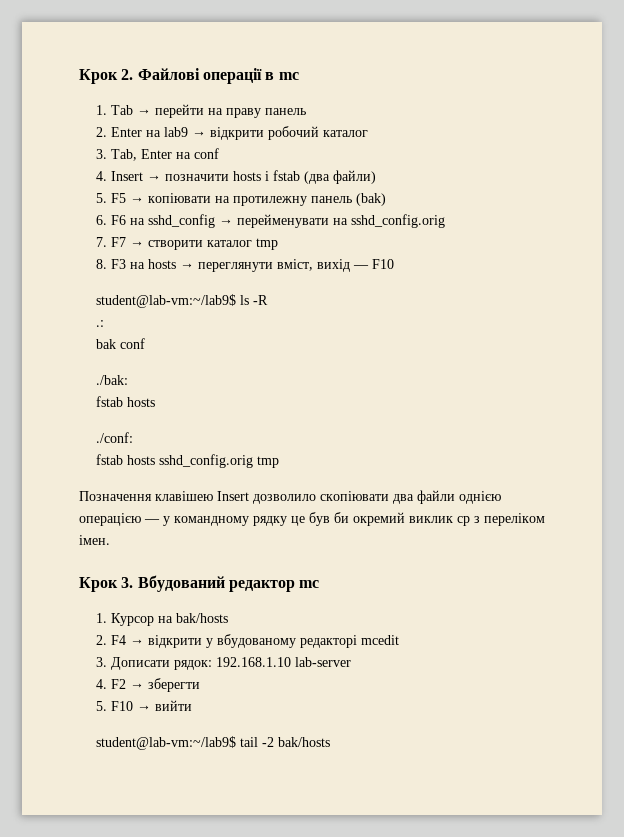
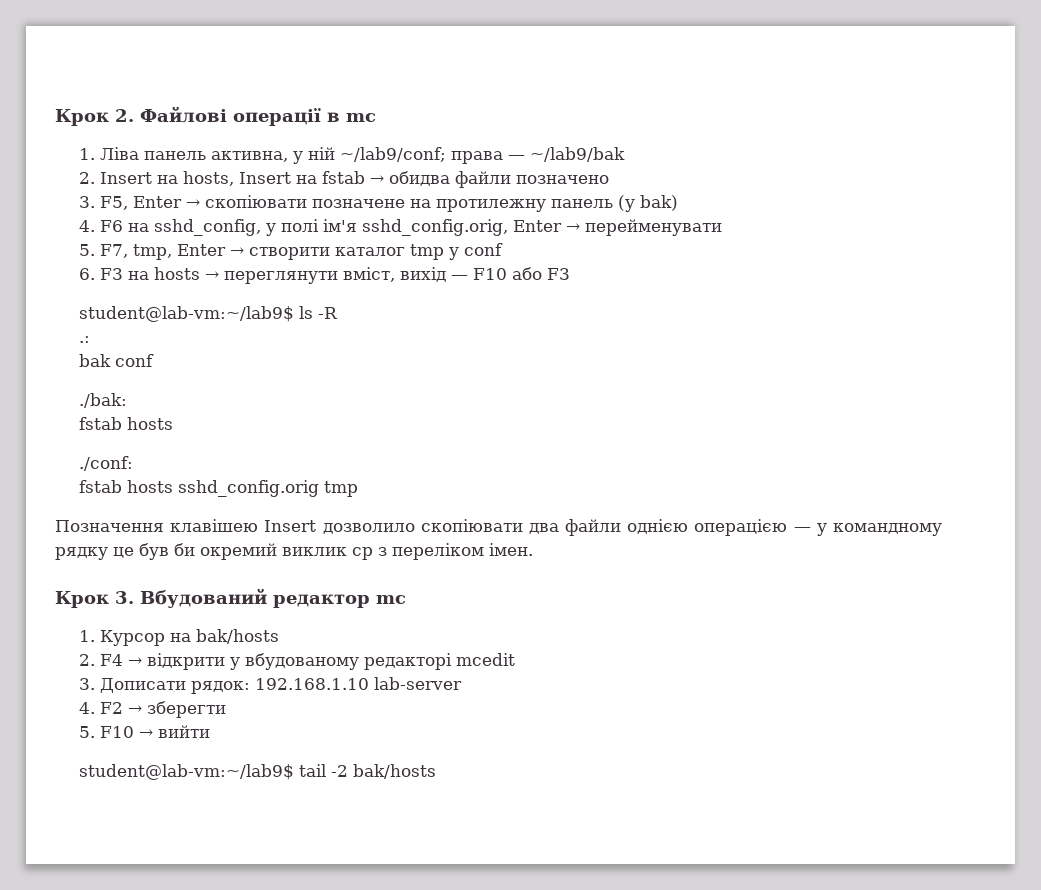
[110,104,306,118] [95,126,368,140] [95,148,219,161] [95,170,376,184] [95,193,386,206] [95,214,445,228] [95,237,126,247] Tab → перейти на праву панель // 2. Enter на lab9 → відкрити робочий каталог // 3. Tab, Enter на conf // 4. Insert → позначити hosts і fstab (два файли) // 5. F5 → копіювати на протилежну панель (bak) // 6. F6 на sshd_config → перейменувати на sshd_config.orig // 7. F7 -> [100,147,626,164] [79,171,610,188] [79,195,679,212] [79,219,723,236] [79,244,227,260] Ліва панель активна, у ній ~/lab9/conf; права — ~/lab9/bak // 2. Insert на hosts, Insert на fstab → обидва файли позначено // 3. F5, Enter → скопіювати позначене на протилежну панель (у bak) // 4. F6 на sshd_config, у полі ім'я sshd_config.orig, Enter → перейменувати // 5. F7, tmp, Enter
[95,259,107,269] // 8. -> [449,243,504,260] [79,268,96,280] у conf // 6.
(394, 264) none -> [512,267,571,280] або F3

